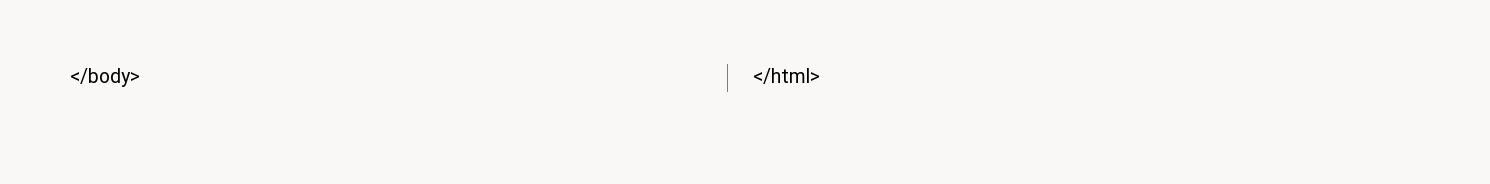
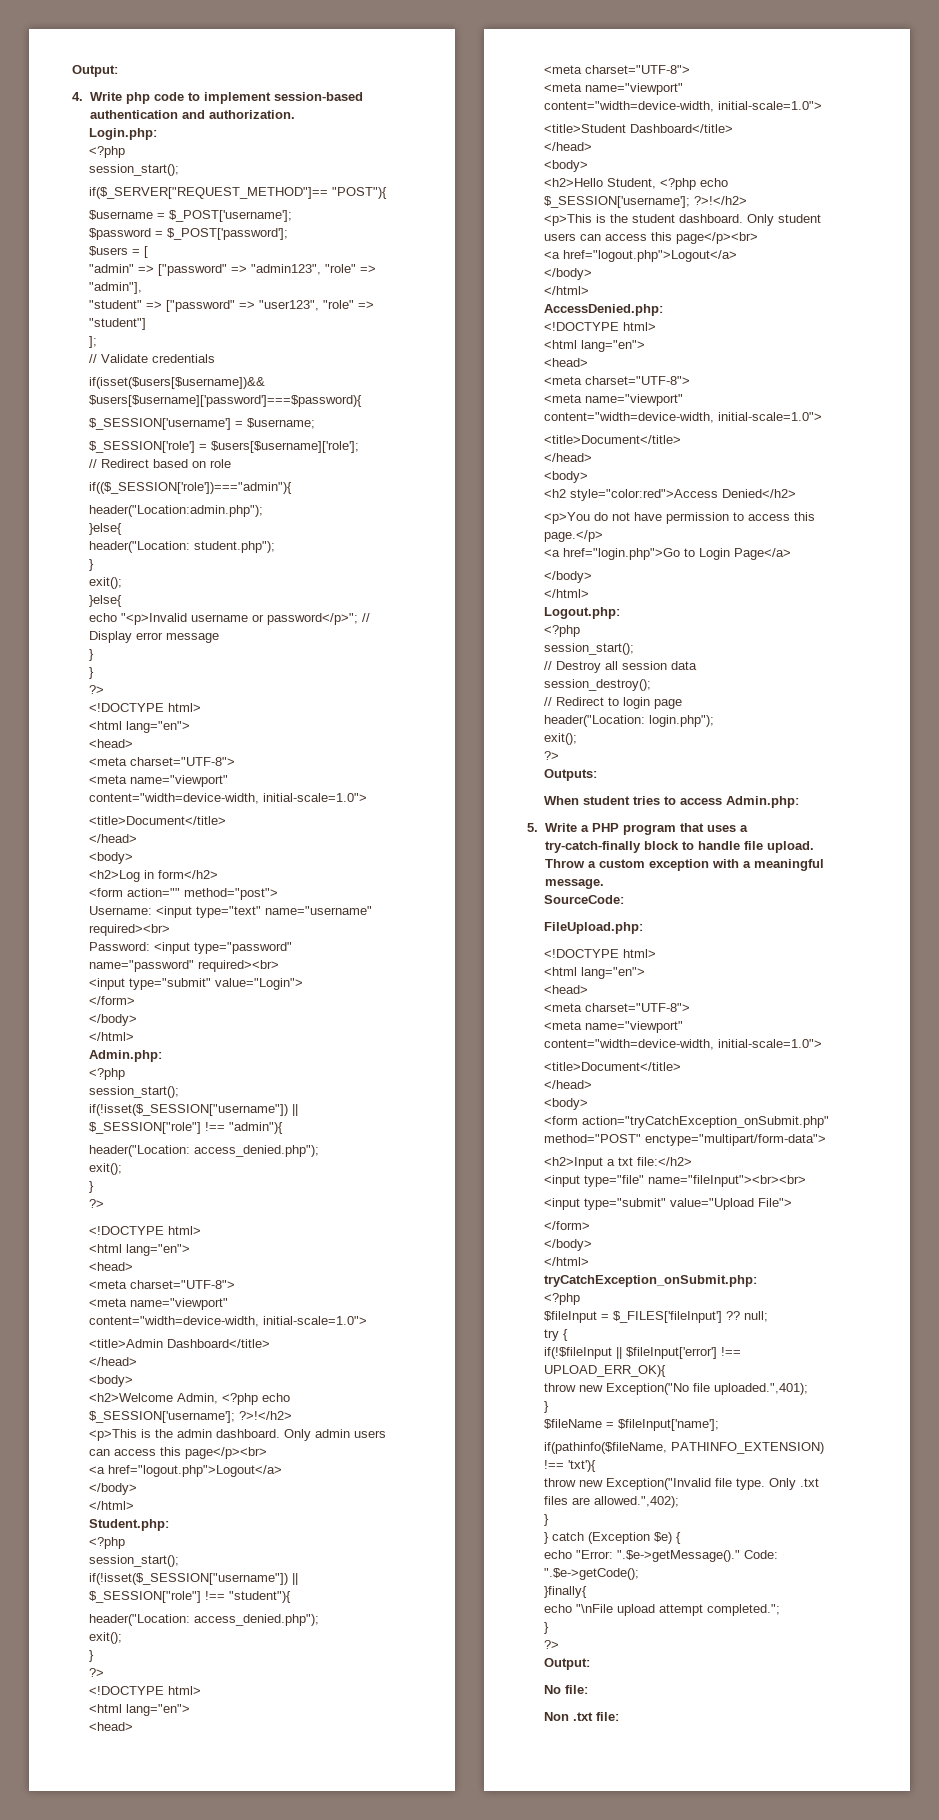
[70,68,140,87] [753,68,820,84] </body> // </html> -> [72,65,119,77] [72,92,363,104] [89,110,295,119] [89,128,158,140] [89,146,126,158] [89,164,180,176] [89,187,388,199] [89,210,293,222] [89,228,289,240] [89,246,149,258] [89,264,377,276] [89,282,143,294] [89,300,375,312] [89,318,147,330] [89,336,98,348] [89,354,216,363] [89,377,266,389] [89,395,363,407] [89,418,316,430] [89,441,360,453] [89,459,232,468] [89,482,293,494] [89,505,264,517] [89,523,123,535] [89,541,276,553] [89,559,95,571] [89,577,123,589] [89,595,123,607] [89,613,371,625] [89,631,220,643] [89,649,95,661] [89,667,95,679] [89,685,105,694] [89,703,202,712] [89,721,191,733] [89,739,134,748] [89,757,236,766] [89,775,229,787] [89,793,368,804] [89,816,227,825] [89,834,138,843] [89,852,134,864] [89,870,219,882] [89,888,279,900] [89,906,373,918] [89,924,171,936] [89,942,293,954] [89,960,280,972] [89,978,304,990] [89,996,136,1005] [89,1014,138,1026] [89,1032,135,1041] [89,1050,163,1062] [89,1068,126,1080] [89,1086,180,1098] [89,1104,299,1116] [89,1122,284,1134] [89,1145,320,1157] [89,1163,123,1175] [89,1181,95,1193] [89,1199,105,1208] [89,1226,202,1235] [89,1244,191,1256] [89,1262,134,1271] [89,1280,236,1289] [89,1298,229,1310] [89,1316,368,1327] [89,1339,271,1348] [89,1357,138,1366] [89,1375,134,1387] [89,1393,291,1405] [89,1411,293,1423] [89,1429,387,1441] [89,1447,268,1459] [89,1465,283,1477] [89,1483,138,1495] [89,1501,135,1510] [89,1519,170,1531] [89,1537,126,1549] [89,1555,180,1567] [89,1573,299,1585] [89,1591,292,1603] [89,1614,320,1626] [89,1632,123,1644] [89,1650,95,1662] [89,1668,105,1677] [89,1686,202,1695] [89,1704,191,1716] [89,1722,134,1731] [544,65,691,74] [544,83,684,95] [544,101,823,112] [544,124,734,133] [544,142,593,151] [544,160,589,172] [544,178,729,190] [544,196,748,208] [544,214,822,226] [544,232,759,244] [544,250,738,262] [544,268,593,280] [544,286,590,295] [544,304,664,316] [544,322,657,331] [544,340,646,352] [544,358,589,367] [544,376,691,385] [544,394,684,406] [544,412,823,423] [544,435,682,444] [544,453,593,462] [544,471,589,483] [544,489,797,501] [544,512,816,524] [544,530,604,542] [544,548,792,560] [544,571,593,583] [544,589,590,598] [544,607,621,619] [544,625,581,637] [544,643,635,655] [544,661,698,673] [544,679,652,691] [544,697,683,709] [544,715,715,727] [544,733,578,745] [544,751,560,760] [544,769,598,781] [544,796,800,808] [527,823,748,835] [544,841,814,853] [544,859,824,871] [544,879,604,889] [544,895,625,904] [544,922,644,934] [544,949,657,958] [544,967,646,979] [544,985,589,994] [544,1003,691,1012] [544,1021,684,1033] [544,1039,823,1050] [544,1062,682,1071] [544,1080,593,1089] [544,1098,589,1110] [544,1116,830,1128] [544,1134,827,1146] [544,1157,693,1169] [544,1175,807,1187] [544,1198,793,1210] [544,1221,591,1230] [544,1239,593,1251] [544,1257,590,1266] [544,1275,758,1287] [544,1293,581,1305] [544,1311,769,1323] [544,1329,569,1341] [544,1347,742,1359] [544,1365,667,1377] [544,1383,809,1395] [544,1401,550,1413] [544,1419,720,1431] [544,1442,825,1454] [544,1460,597,1472] [544,1478,820,1490] [544,1496,680,1508] [544,1514,550,1526] [544,1532,682,1544] [544,1550,779,1562] [544,1568,640,1580] [544,1586,588,1598] [544,1604,781,1616] [544,1622,550,1634] [544,1640,560,1649] [544,1658,591,1670] [544,1685,589,1694] [544,1712,620,1721] Output: // 4. Write php code to implement session-based authentication and authorization. // Login.php: // <?php // session_start(); // if($_SERVER["REQUEST_METHOD"]== "POST"){ // $username = $_POST['username']; // $password = $_POST['password']; // $users = [ // "admin" => ["password" => "admin123", "role" => "admin"], // "student" => ["password" => "user123", "role" => "student"] // ]; // // Validate credentials // if(isset($users[$username])&& $users[$username]['password']===$password){ // $_SESSION['username'] = $username; // $_SESSION['role'] = $users[$username]['role']; // // Redirect based on role // if(($_SESSION['role'])==="admin"){ // header("Location:admin.php"); // }else{ // header("Location: student.php"); // } // exit(); // }else{ // echo "<p>Invalid username or password</p>"; // Display error message // } // } // ?> // <!DOCTYPE html> // <html lang="en"> // <head> // <meta charset="UTF-8"> // <meta name="viewport" content="width=device-width, initial-scale=1.0"> // <title>Document</title> // </head> // <body> // <h2>Log in form</h2> // <form action="" method="post"> // Username: <input type="text" name="username" required><br> // Password: <input type="password" name="password" required><br> // <input type="submit" value="Login"> // </form> // </body> // </html> // Admin.php: // <?php // session_start(); // if(!isset($_SESSION["username"]) || $_SESSION["role"] !== "admin"){ // header("Location: access_denied.php"); // exit(); // } // ?> // <!DOCTYPE html> // <html lang="en"> // <head> // <meta charset="UTF-8"> // <meta name="viewport" content="width=device-width, initial-scale=1.0"> // <title>Admin Dashboard</title> // </head> // <body> // <h2>Welcome Admin, <?php echo $_SESSION['username']; ?>!</h2> // <p>This is the admin dashboard. Only admin users can access this page</p><br> // <a href="logout.php">Logout</a> // </body> // </html> // Student.php: // <?php // session_start(); // if(!isset($_SESSION["username"]) || $_SESSION["role"] !== "student"){ // header("Location: access_denied.php"); // exit(); // } // ?> // <!DOCTYPE html> // <html lang="en"> // <head> // <meta charset="UTF-8"> // <meta name="viewport" content="width=device-width, initial-scale=1.0"> // <title>Student Dashboard</title> // </head> // <body> // <h2>Hello Student, <?php echo $_SESSION['username']; ?>!</h2> // <p>This is the student dashboard. Only student users can access this page</p><br> // <a href="logout.php">Logout</a> // </body> // </html> // AccessDenied.php: // <!DOCTYPE html> // <html lang="en"> // <head> // <meta charset="UTF-8"> // <meta name="viewport" content="width=device-width, initial-scale=1.0"> // <title>Document</title> // </head> // <body> // <h2 style="color:red">Access Denied</h2> // <p>You do not have permission to access this page.</p> // <a href="login.php">Go to Login Page</a> // </body> // </html> // Logout.php: // <?php // session_start(); // // Destroy all session data // session_destroy(); // // Redirect to login page // header("Location: login.php"); // exit(); // ?> // Outputs: // When student tries to access Admin.php: // 5. Write a PHP program that uses a try-catch-finally block to handle file upload. Throw a custom exception with a meaningful message. // SourceCode: // FileUpload.php: // <!DOCTYPE html> // <html lang="en"> // <head> // <meta charset="UTF-8"> // <meta name="viewport" content="width=device-width, initial-scale=1.0"> // <title>Document</title> // </head> // <body> // <form action="tryCatchException_onSubmit.php" method="POST" enctype="multipart/form-data"> // <h2>Input a txt file:</h2> // <input type="file" name="fileInput"><br><br> // <input type="submit" value="Upload File"> // </form> // </body> // </html> // tryCatchException_onSubmit.php: // <?php // $fileInput = $_FILES['fileInput'] ?? null; // try { // if(!$fileInput || $fileInput['error'] !== UPLOAD_ERR_OK){ // throw new Exception("No file uploaded.",401); // } // $fileName = $fileInput['name']; // if(pathinfo($fileName, PATHINFO_EXTENSION) !== 'txt'){ // throw new Exception("Invalid file type. Only .txt files are allowed.",402); // } // } catch (Exception $e) { // echo "Error: ".$e->getMessage()." Code: ".$e->getCode(); // }finally{ // echo "\nFile upload attempt completed."; // } // ?> // Output: // No file: // Non .txt file:

